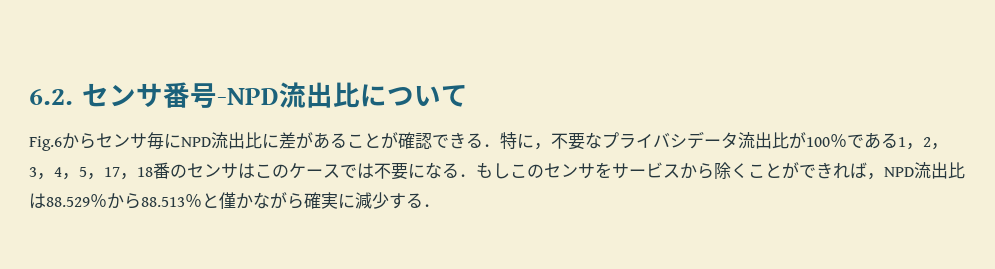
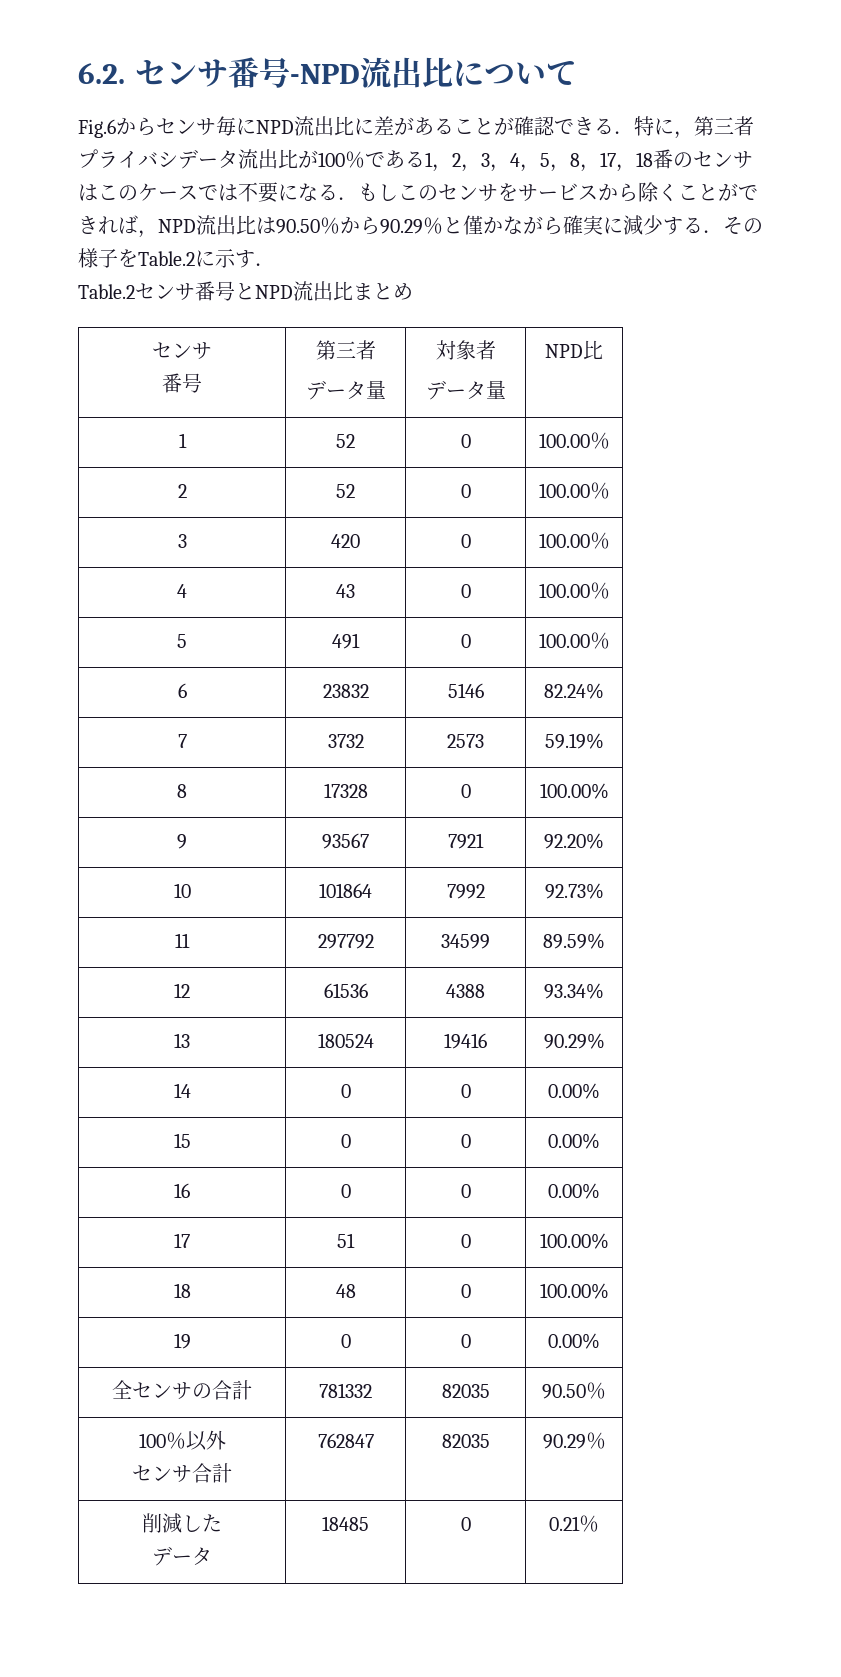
[551,132,602,150] 不要な -> [694,116,754,136] 第三者
(104, 176) none -> [570,153,600,172] 8，
[46,193,185,209] 88.529％から88.513 -> [276,216,423,235] 90.50％から90.29
(440, 205) none -> [723,216,763,234] [78,248,275,268] [78,281,413,301] [152,342,212,359] [162,373,202,393] [315,340,376,360] [305,380,386,400] [435,340,496,360] [425,380,506,400] [545,340,603,360] [178,433,187,448] [336,434,355,448] [460,434,471,448] [538,432,610,449] [177,484,187,498] [336,484,355,498] [460,484,471,498] [538,482,610,499] [177,534,187,548] [331,534,360,548] [460,534,471,548] [538,532,610,549] [177,584,187,598] [336,584,355,598] [460,584,471,598] [538,582,610,599] [177,634,187,648] [332,633,360,649] [460,634,471,648] [538,632,610,649] [177,683,187,698] [322,684,369,698] [447,683,484,698] [544,683,604,699] [177,734,187,748] [327,734,364,748] [447,734,484,748] [544,733,604,749] [177,784,187,798] [323,783,368,798] [460,784,471,798] [539,783,609,799] [177,834,187,849] [322,833,369,849] [448,833,484,849] [544,833,604,849] [173,883,191,898] [319,883,372,898] [446,884,485,899] [544,883,604,899] [175,933,190,948] [317,934,374,949] [441,934,490,949] [543,933,605,949] [174,983,190,998] [323,983,368,998] [446,984,485,998] [544,983,604,999] [174,1033,190,1048] [317,1033,374,1048] [444,1033,487,1049] [543,1033,605,1049] [173,1083,191,1098] [340,1084,351,1098] [460,1084,471,1098] [548,1083,600,1099] [173,1133,191,1148] [340,1134,351,1148] [460,1134,471,1148] [548,1133,600,1149] [174,1183,190,1198] [340,1184,351,1198] [460,1184,471,1198] [548,1183,600,1199] [174,1233,190,1248] [337,1233,355,1248] [460,1234,471,1248] [539,1233,609,1249] [173,1283,191,1298] [335,1284,356,1298] [460,1284,471,1298] [539,1283,609,1299] [173,1333,191,1349] [340,1334,351,1348] [460,1334,471,1348] [548,1333,600,1349] [112,1380,252,1400] [319,1383,372,1398] [441,1384,490,1398] [542,1382,606,1399] [138,1430,226,1451] [132,1463,232,1483] [317,1433,374,1448] [441,1434,490,1448] [542,1432,606,1449] [142,1513,222,1533] [152,1546,212,1566] [322,1516,369,1531] [460,1517,471,1531] [549,1515,599,1532] その様子をTable.2に示す． // Table.2センサ番号とNPD流出比まとめ // センサ // 番号 | 第三者 // データ量 | 対象者 // データ量 | NPD比 // 1 | 52 | 0 | 100.00％ // 2 | 52 | 0 | 100.00％ // 3 | 420 | 0 | 100.00％ // 4 | 43 | 0 | 100.00％ // 5 | 491 | 0 | 100.00％ // 6 | 23832 | 5146 | 82.24% // 7 | 3732 | 2573 | 59.19% // 8 | 17328 | 0 | 100.00% // 9 | 93567 | 7921 | 92.20% // 10 | 101864 | 7992 | 92.73% // 11 | 297792 | 34599 | 89.59% // 12 | 61536 | 4388 | 93.34% // 13 | 180524 | 19416 | 90.29% // 14 | 0 | 0 | 0.00% // 15 | 0 | 0 | 0.00% // 16 | 0 | 0 | 0.00% // 17 | 51 | 0 | 100.00% // 18 | 48 | 0 | 100.00% // 19 | 0 | 0 | 0.00% // 全センサの合計 | 781332 | 82035 | 90.50％ // 100％以外 // センサ合計 | 762847 | 82035 | 90.29％ // 削減した // データ | 18485 | 0 | 0.21％

